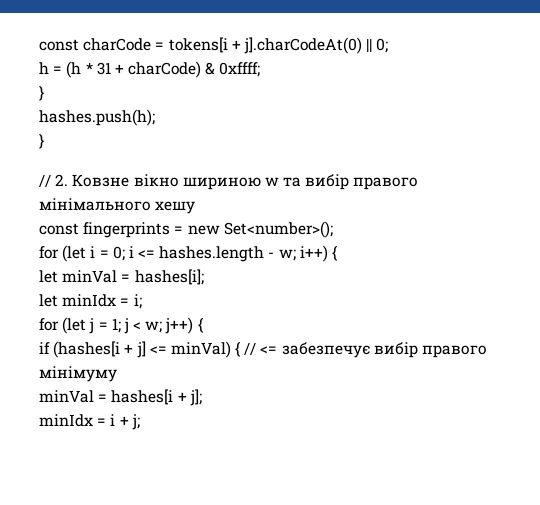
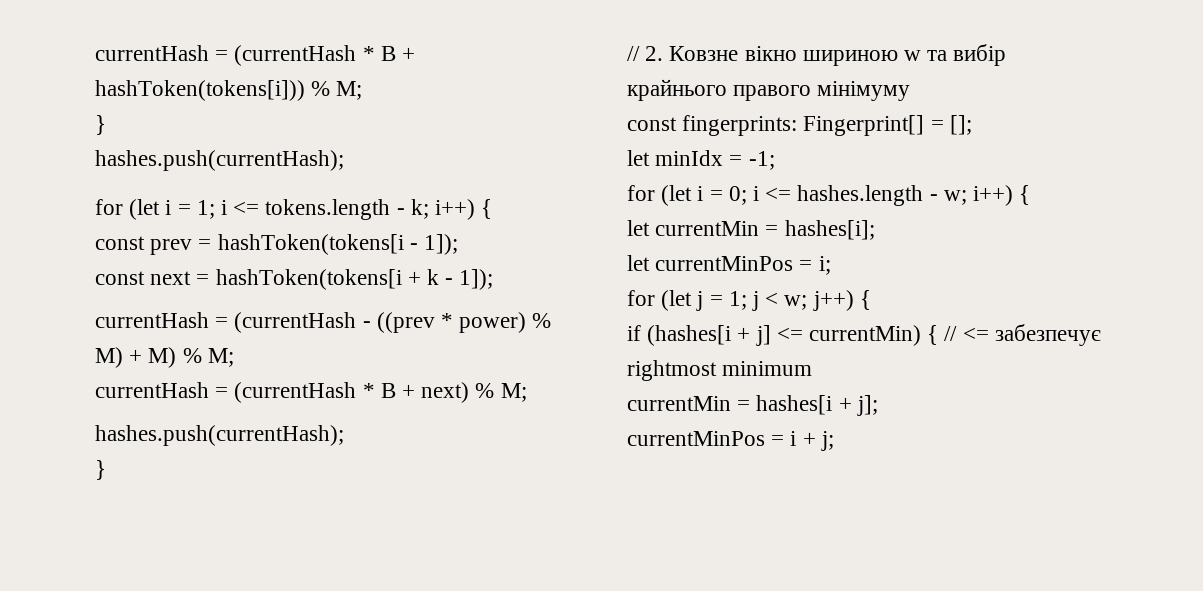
[39,37,389,54] [39,61,261,78] [39,85,44,101] [39,109,155,126] const charCode = tokens[i + j].charCodeAt(0) || 0; // h = (h * 31 + charCode) & 0xffff; // } // hashes.push(h); -> [95,45,416,66] [95,80,363,101] [95,115,106,135] [95,150,344,171] [95,199,493,220] [95,234,459,255] [95,269,494,290] [95,312,552,333] [95,347,234,368] [95,382,527,403] [95,425,344,446] currentHash = (currentHash * B + hashToken(tokens[i])) % M; // } // hashes.push(currentHash); // for (let i = 1; i <= tokens.length - k; i++) { // const prev = hashToken(tokens[i - 1]); // const next = hashToken(tokens[i + k - 1]); // currentHash = (currentHash - ((prev * power) % M) + M) % M; // currentHash = (currentHash * B + next) % M; // hashes.push(currentHash);
[353,177,419,190] [39,198,196,214] [39,221,333,238] правого мінімального хешу // const fingerprints = new Set<number>(); -> [627,79,911,101] [627,115,972,136] [627,150,775,170] крайнього правого мінімуму // const fingerprints: Fingerprint[] = []; // let minIdx = -1;
[62,270,118,283] minVal -> [655,221,760,236] currentMin
[62,294,117,307] minIdx -> [655,256,794,271] currentMinPos
[170,341,231,358] minVal) -> [809,325,922,346] currentMin)
[373,342,488,358] [39,366,117,382] [39,390,94,403] вибір правого мінімуму // minVal -> [627,360,813,381] [627,396,731,411] rightmost minimum // currentMin
[39,414,93,427] minIdx -> [627,431,765,446] currentMinPos

